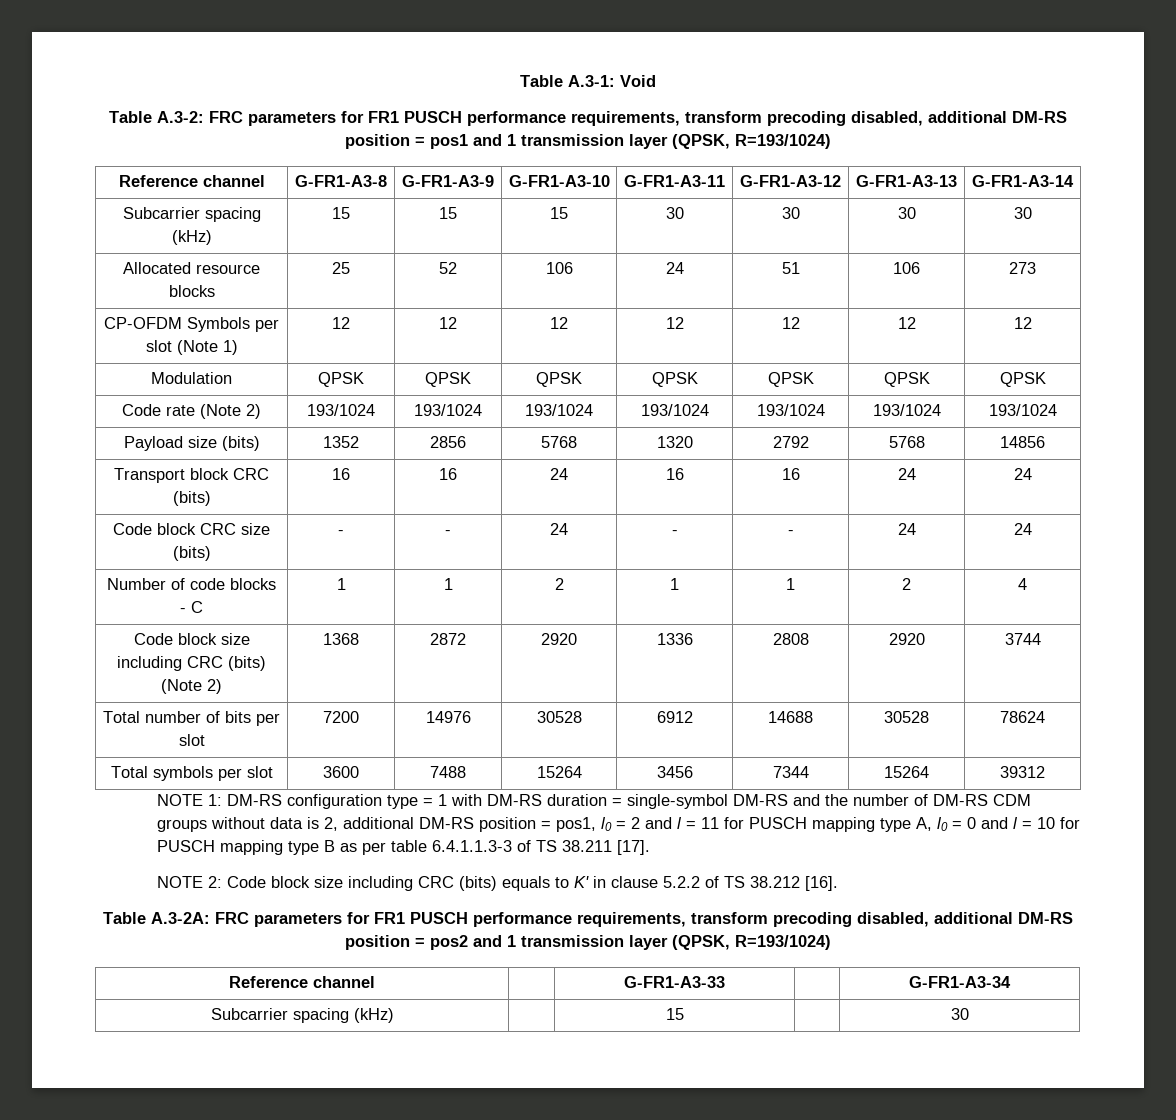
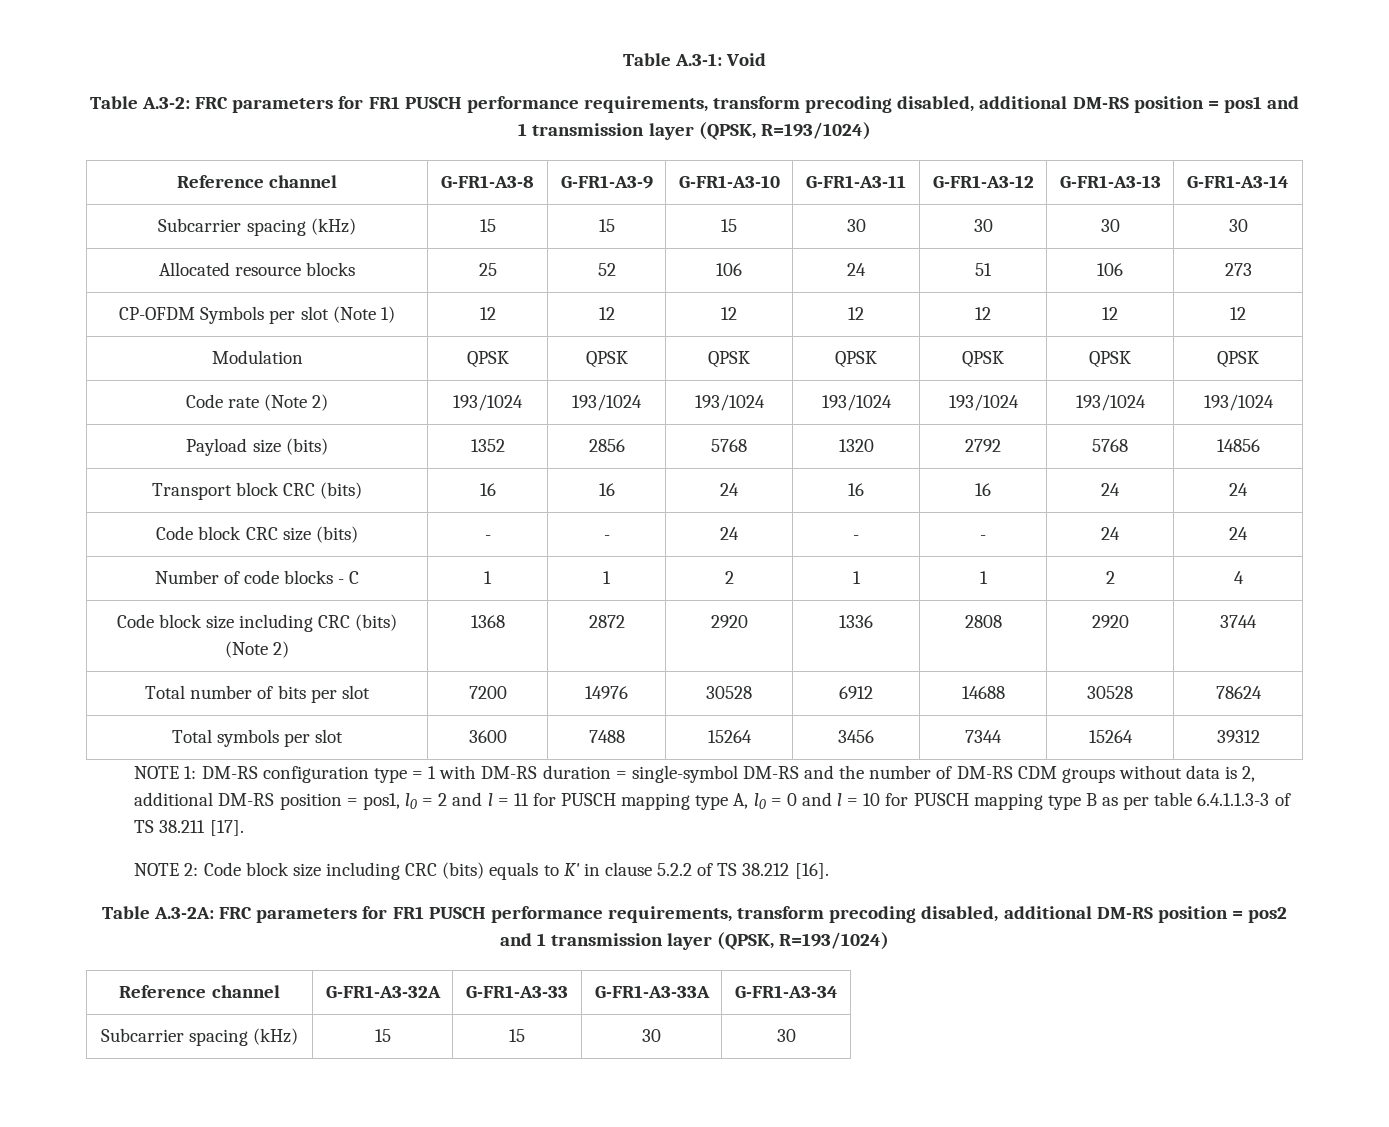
(375, 982) none -> [325,985,441,998] G-FR1-A3-32A
(725, 982) none -> [594,985,710,998] G-FR1-A3-33A
[665,1008,684,1020] | 15 | -> [374,1029,391,1042] [509,1029,525,1042] [642,1029,661,1042] 15 | 15 | 30

